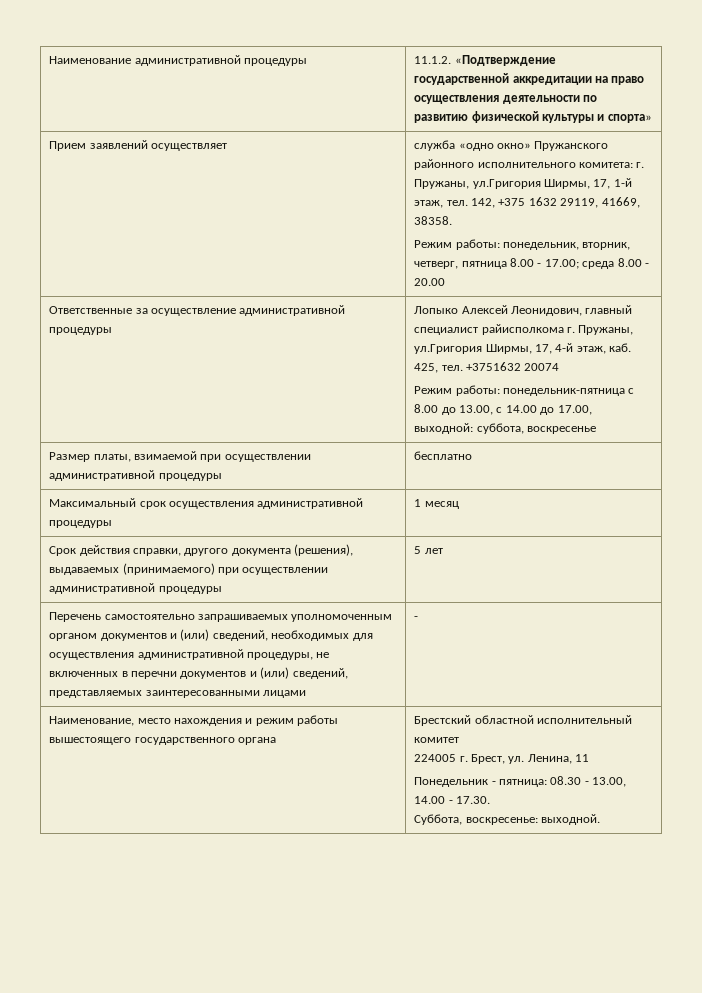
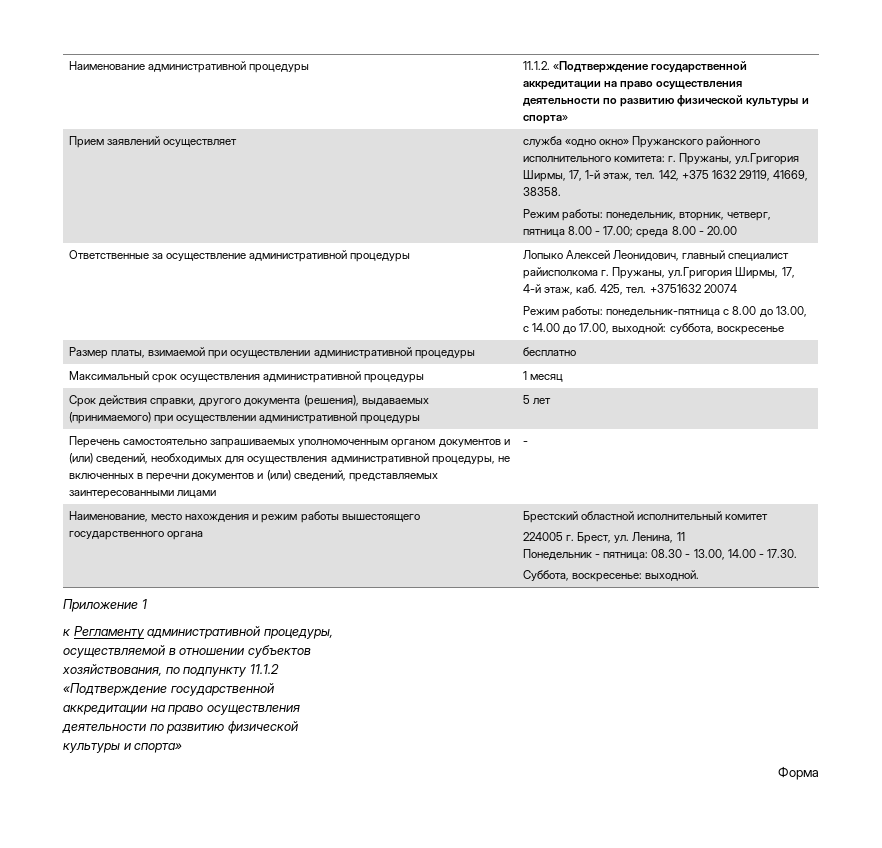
(601, 819) none -> [63,599,147,612] [63,626,333,639] [63,645,311,658] [62,664,279,677] [63,683,274,696] [63,705,300,715] [62,721,298,734] [63,743,183,753] [778,766,819,780] // Приложение 1 // к Регламенту административной процедуры, // осуществляемой в отношении субъектов // хозяйствования, по подпункту 11.1.2 // «Подтверждение государственной // аккредитации на право осуществления // деятельности по развитию физической // культуры и спорта» // Форма

